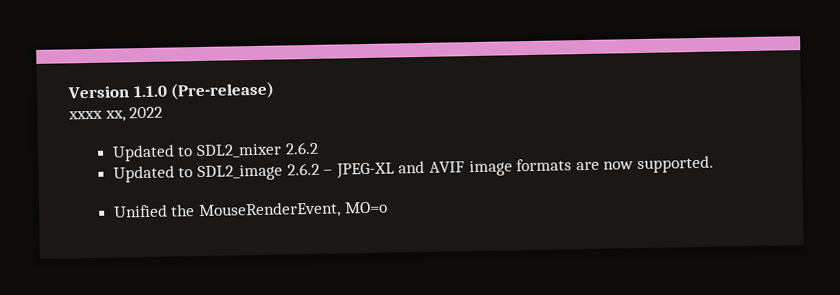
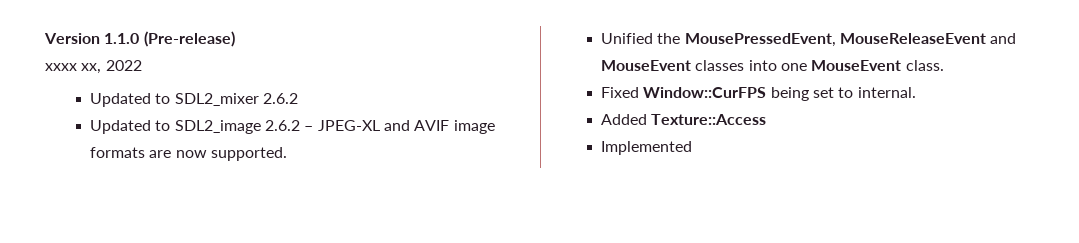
[198,201,388,220] MouseRenderEvent, MO=o -> [684,33,1017,47] [600,60,944,71] [600,87,916,101] [600,114,767,125] [600,141,692,155] MousePressedEvent, MouseReleaseEvent and MouseEvent classes into one MouseEvent class. // Fixed Window::CurFPS being set to internal. // Added Texture::Access // Implemented

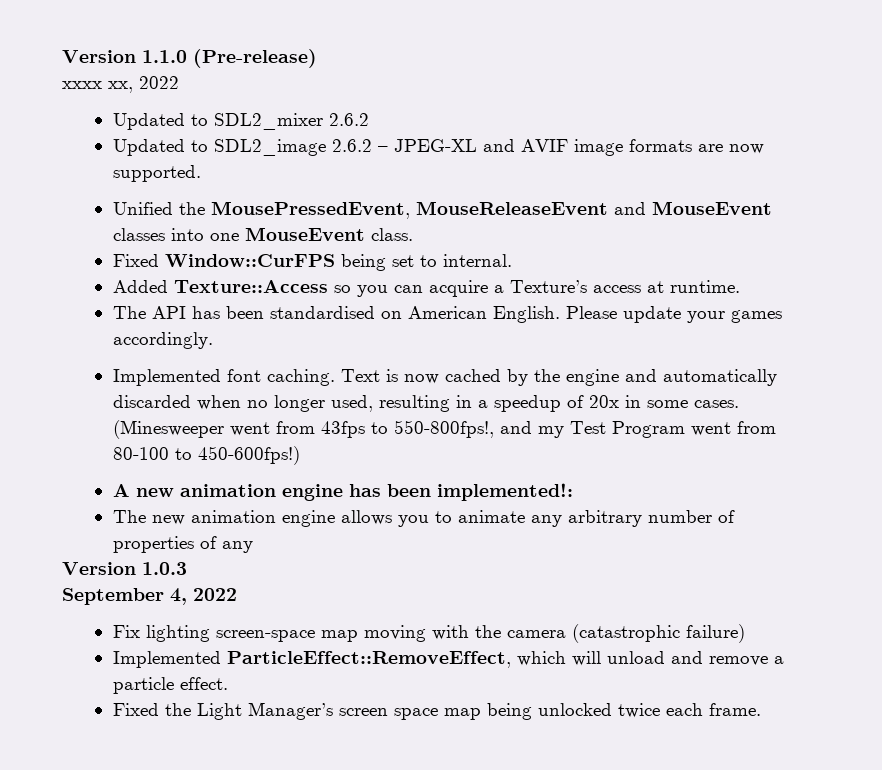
[600,141,692,155] // Implemented -> [333,280,740,297] [112,306,782,323] [112,332,213,349] [112,369,777,386] [112,395,739,412] [112,420,776,439] [112,446,300,465] [112,483,573,501] [112,510,735,527] [112,536,253,553] [62,562,187,575] [62,588,237,605] [112,624,745,643] [112,651,784,668] [112,677,228,694] [112,702,761,720] so you can acquire a Texture’s access at runtime. // The API has been standardised on American English. Please update your games accordingly. // Implemented font caching. Text is now cached by the engine and automatically discarded when no longer used, resulting in a speedup of 20x in some cases. (Minesweeper went from 43fps to 550-800fps!, and my Test Program went from 80-100 to 450-600fps!) // A new animation engine has been implemented!: // The new animation engine allows you to animate any arbitrary number of properties of any // Version 1.0.3 // September 4, 2022 // Fix lighting screen-space map moving with the camera (catastrophic failure) // Implemented ParticleEffect::RemoveEffect, which will unload and remove a particle effect. // Fixed the Light Manager’s screen space map being unlocked twice each frame.

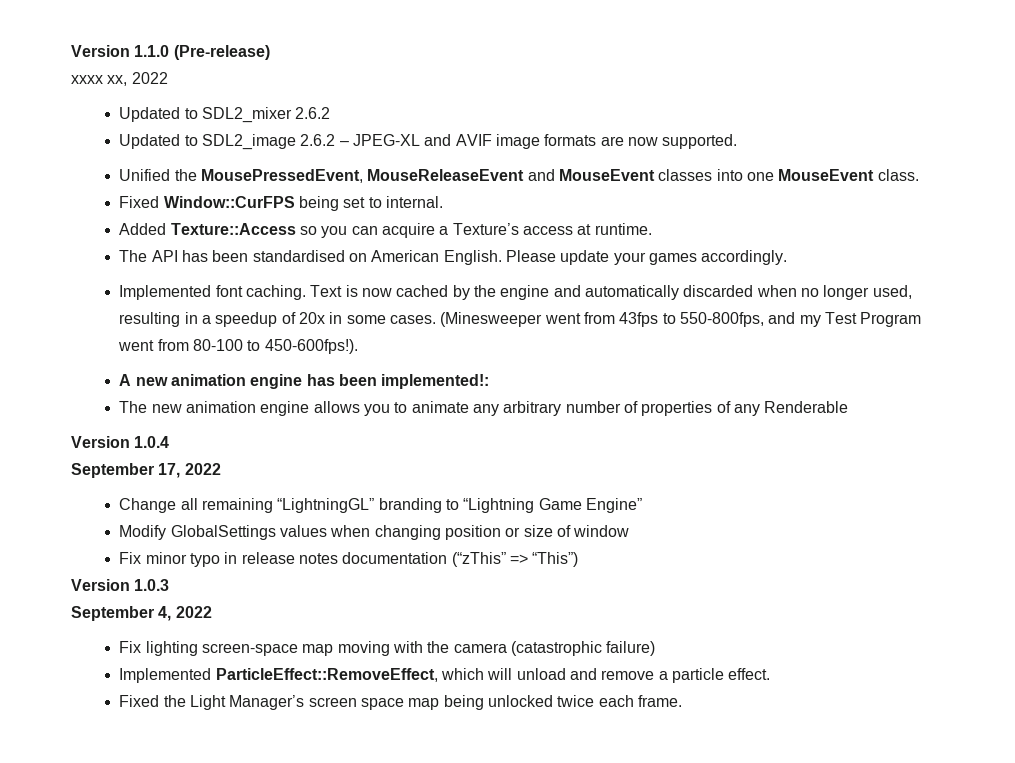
[393,420,494,438] 550-800fps!, -> [679,312,764,327] 550-800fps,
[197,446,300,465] 450-600fps!) -> [264,339,358,354] 450-600fps!).
(253, 547) none -> [764,401,849,413] [71,436,170,448] [71,463,221,478] [119,498,642,513] [119,525,630,540] [119,552,579,567] Renderable // Version 1.0.4 // September 17, 2022 // Change all remaining “LightningGL” branding to “Lightning Game Engine” // Modify GlobalSettings values when changing position or size of window // Fix minor typo in release notes documentation (“zThis” => “This”)

